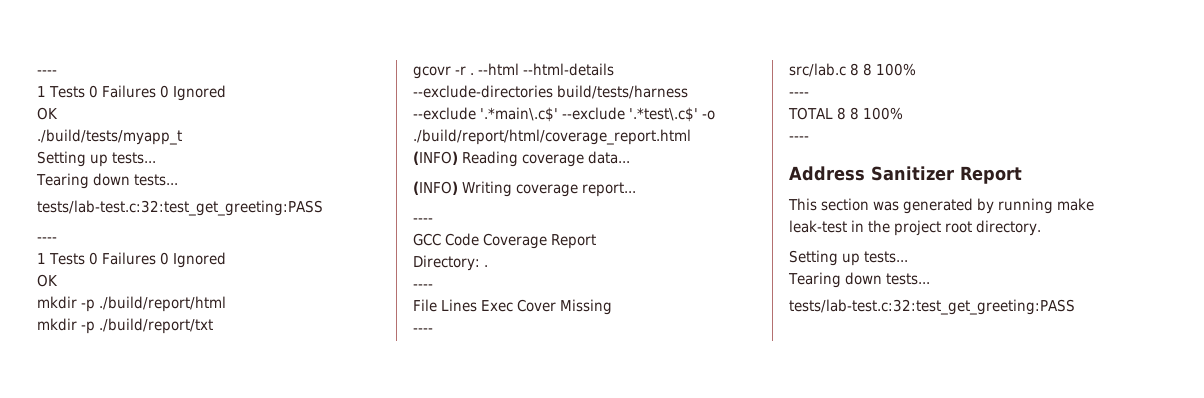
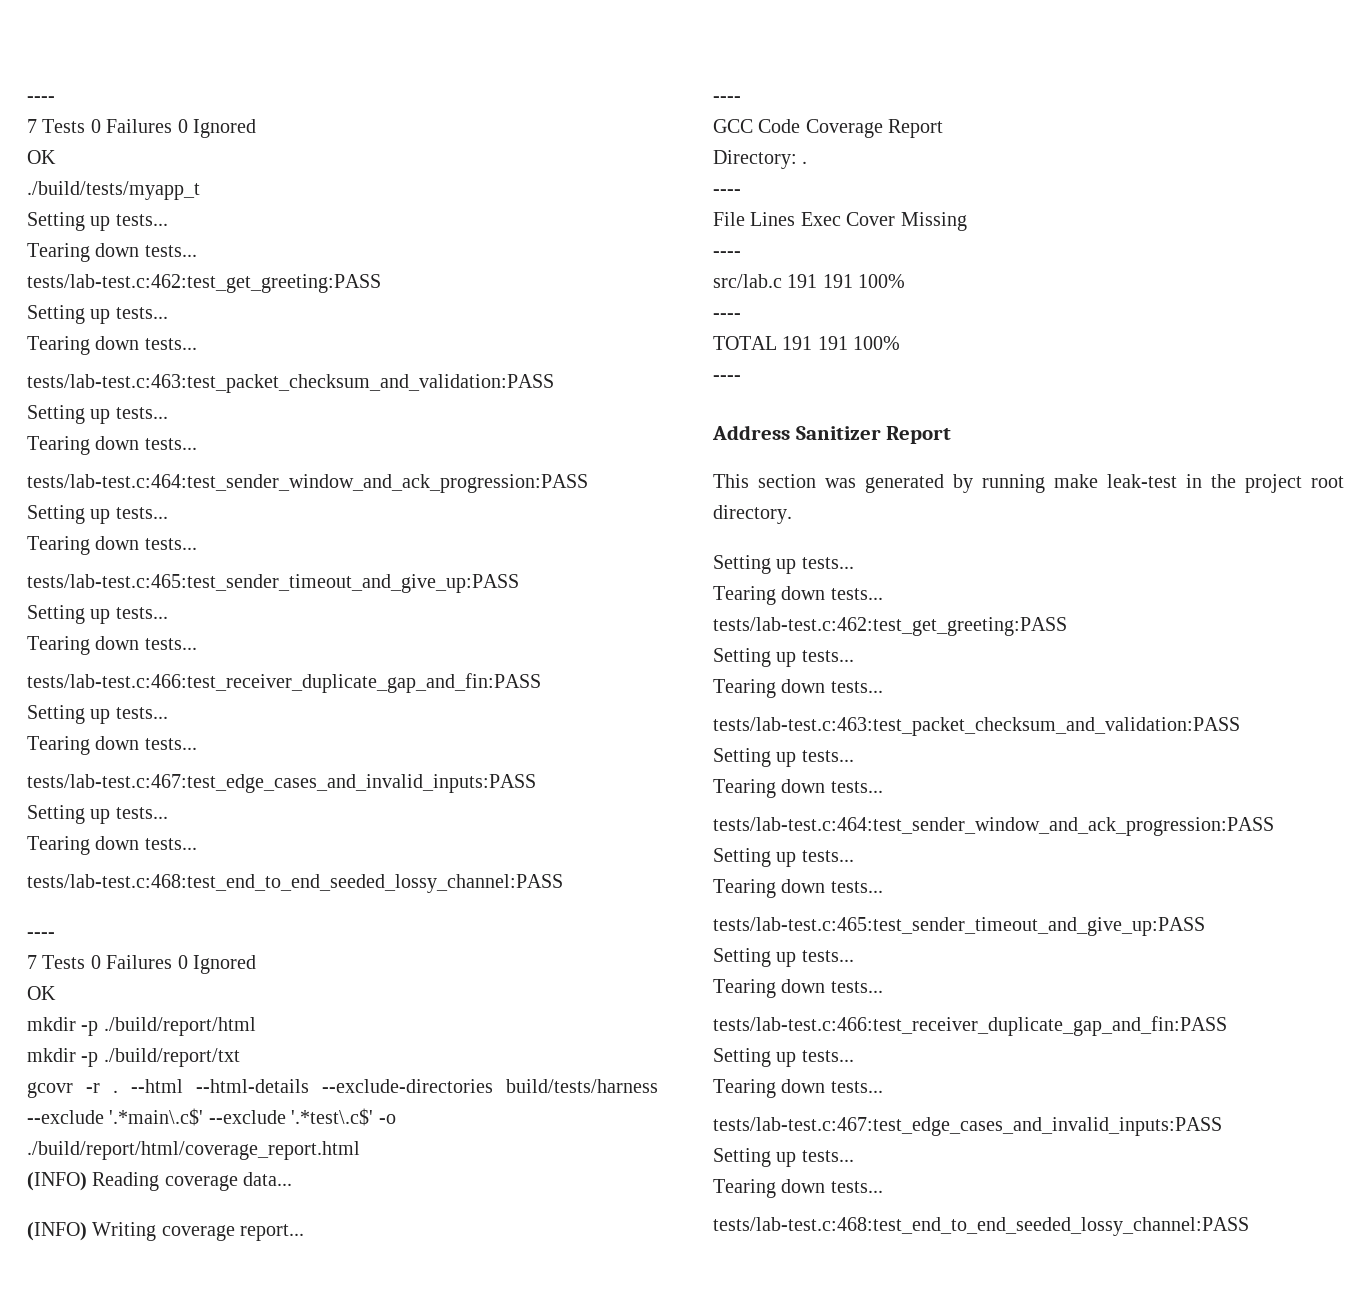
[37,70,57,75] [37,86,46,97] ---- // 1 -> [27,96,55,102] [27,119,37,133] ---- // 7
[37,200,323,216] [37,237,57,242] [37,253,46,264] tests/lab-test.c:32:test_get_greeting:PASS // ---- // 1 -> [27,274,381,293] [27,305,168,324] [27,336,197,355] [27,374,554,393] [27,405,168,424] [27,436,197,455] [27,474,588,493] [27,505,168,524] [27,536,197,555] [27,574,519,593] [27,605,168,624] [27,636,197,655] [27,673,541,693] [27,705,168,724] [27,736,197,755] [27,774,536,793] [27,805,168,824] [27,836,197,855] [27,874,563,893] [27,932,55,938] [27,955,37,969] tests/lab-test.c:462:test_get_greeting:PASS // Setting up tests... // Tearing down tests... // tests/lab-test.c:463:test_packet_checksum_and_validation:PASS // Setting up tests... // Tearing down tests... // tests/lab-test.c:464:test_sender_window_and_ack_progression:PASS // Setting up tests... // Tearing down tests... // tests/lab-test.c:465:test_sender_timeout_and_give_up:PASS // Setting up tests... // Tearing down tests... // tests/lab-test.c:466:test_receiver_duplicate_gap_and_fin:PASS // Setting up tests... // Tearing down tests... // tests/lab-test.c:467:test_edge_cases_and_invalid_inputs:PASS // Setting up tests... // Tearing down tests... // tests/lab-test.c:468:test_end_to_end_seeded_lossy_channel:PASS // ---- // 7
[850,63,872,76] 8 8 -> [787,274,853,288] 191 191
[836,107,859,120] 8 8 -> [782,336,848,350] 191 191
[789,299,1075,315] tests/lab-test.c:32:test_get_greeting:PASS -> [713,617,1067,636] [713,648,854,667] [713,679,883,698] [713,717,1240,736] [713,748,854,767] [713,779,883,798] [713,817,1274,836] [713,848,854,867] [713,879,883,898] [713,917,1205,936] [713,948,854,967] [713,979,883,998] [713,1016,1227,1036] [713,1048,854,1067] [713,1079,883,1098] [713,1117,1222,1136] [713,1148,854,1167] [713,1179,883,1198] [713,1217,1249,1236] tests/lab-test.c:462:test_get_greeting:PASS // Setting up tests... // Tearing down tests... // tests/lab-test.c:463:test_packet_checksum_and_validation:PASS // Setting up tests... // Tearing down tests... // tests/lab-test.c:464:test_sender_window_and_ack_progression:PASS // Setting up tests... // Tearing down tests... // tests/lab-test.c:465:test_sender_timeout_and_give_up:PASS // Setting up tests... // Tearing down tests... // tests/lab-test.c:466:test_receiver_duplicate_gap_and_fin:PASS // Setting up tests... // Tearing down tests... // tests/lab-test.c:467:test_edge_cases_and_invalid_inputs:PASS // Setting up tests... // Tearing down tests... // tests/lab-test.c:468:test_end_to_end_seeded_lossy_channel:PASS

